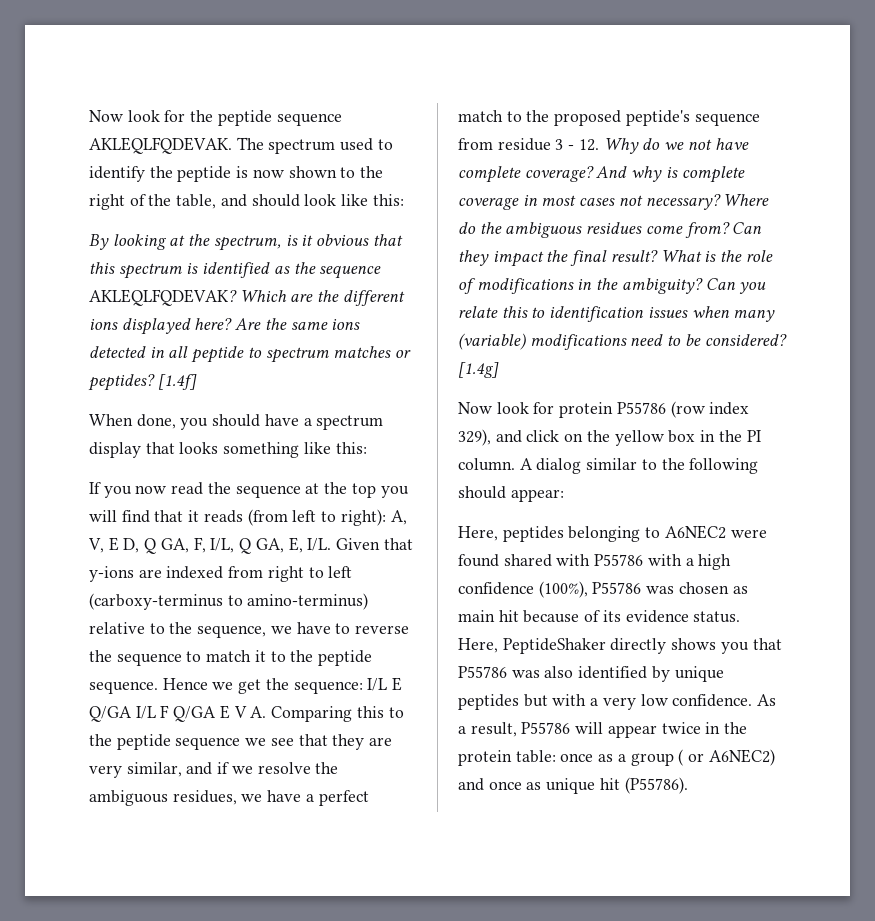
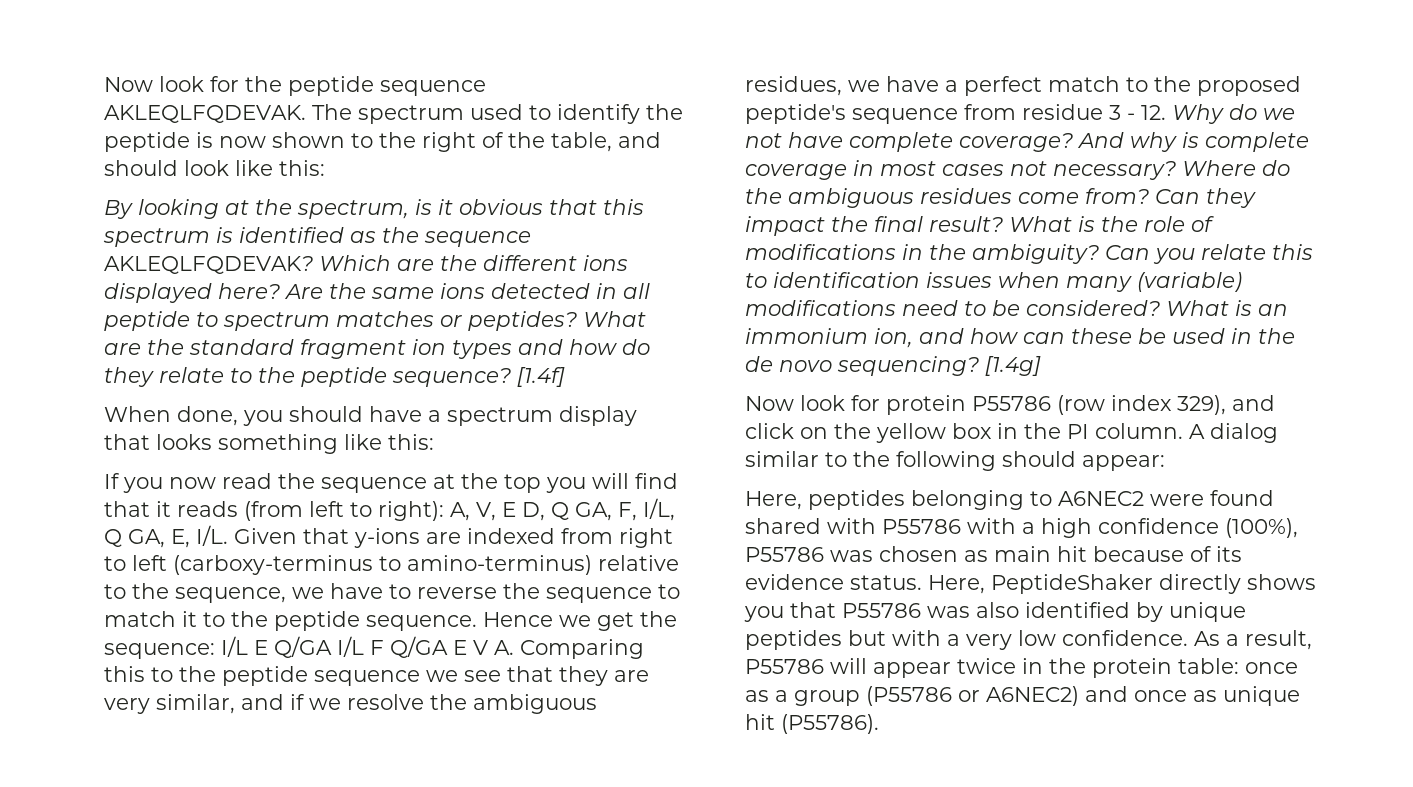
(155, 382) none -> [583,311,646,327] [104,339,650,359] [104,367,511,387] What are the standard fragment ion types and how do they relate to the peptide sequence?
(787, 340) none -> [1166,300,1288,316] [745,328,1295,348] [745,356,979,376] What is an immonium ion, and how can these be used in the de novo sequencing?
[678,749,684,766] ( -> [866,686,952,706] (P55786

